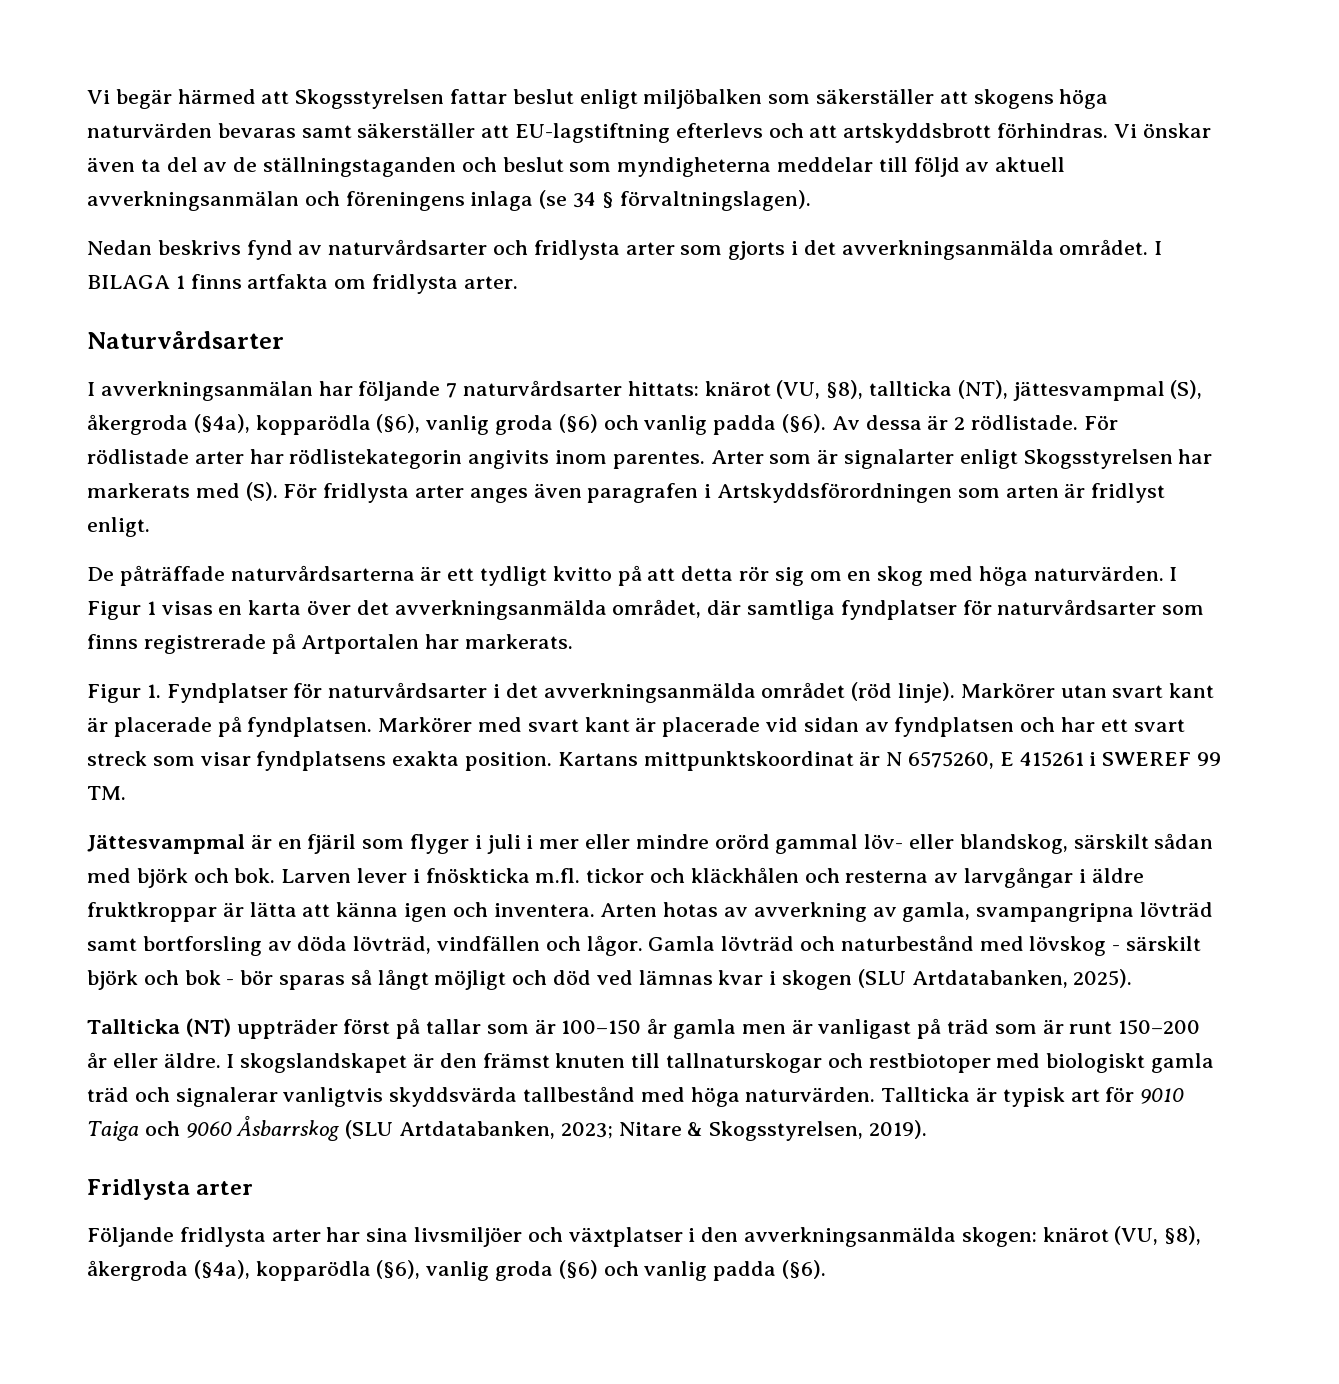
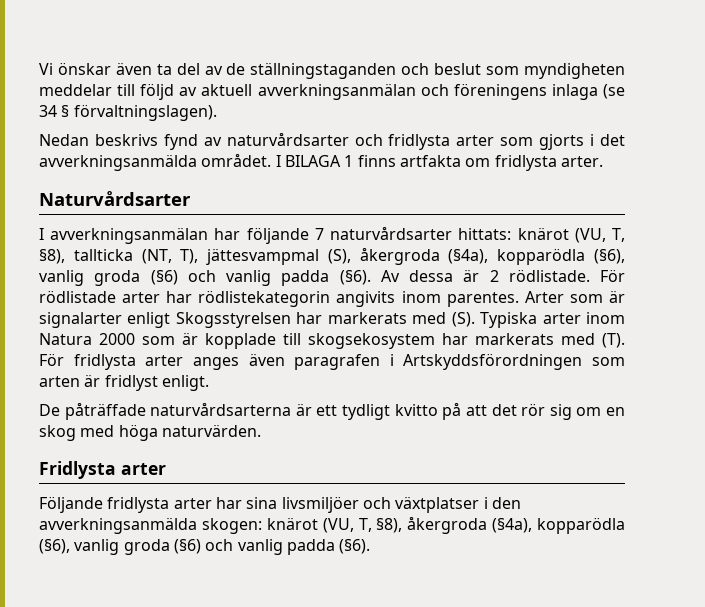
[87,89,1109,109] [87,123,1137,143] Vi begär härmed att Skogsstyrelsen fattar beslut enligt miljöbalken som säkerställer att skogens höga naturvärden bevaras samt säkerställer att EU-lagstiftning efterlevs och att artskyddsbrott förhindras. Vi -> [39,63,53,75] Vi
[617,157,772,177] myndigheterna -> [524,63,626,79] myndigheten
(821, 389) none -> [612,228,625,242] T,
[957,380,1008,399] (NT), -> [141,249,199,264] (NT, T),
(278, 491) none -> [480,312,626,328] [39,332,625,349] Typiska arter inom Natura 2000 som är kopplade till skogsekosystem har markerats med (T).
[681,566,734,581] detta -> [491,404,517,416] det
[1169,567,1178,581] [87,599,1205,620] [87,633,574,654] [87,682,1215,703] [87,716,1185,737] [87,751,1222,771] [87,786,126,800] [87,833,1214,854] [87,867,1144,888] [87,902,1214,922] [87,935,1202,956] [87,969,1133,990] [87,1018,1201,1039] [87,1052,1215,1073] [87,1086,1185,1107] [87,1115,928,1141] I Figur 1 visas en karta över det avverkningsanmälda området, där samtliga fyndplatser för naturvårdsarter som finns registrerade på Artportalen har markerats. // Figur 1. Fyndplatser för naturvårdsarter i det avverkningsanmälda området (röd linje). Markörer utan svart kant är placerade på fyndplatsen. Markörer med svart kant är placerade vid sidan av fyndplatsen och har ett svart streck som visar fyndplatsens exakta position. Kartans mittpunktskoordinat är N 6575260, E 415261 i SWEREF 99 TM. // Jättesvampmal är en fjäril som flyger i juli i mer eller mindre orörd gammal löv- eller blandskog, särskilt sådan med björk och bok. Larven lever i fnöskticka m.fl. tickor och kläckhålen och resterna av larvgångar i äldre fruktkroppar är lätta att känna igen och inventera. Arten hotas av avverkning av gamla, svampangripna lövträd samt bortforsling av döda lövträd, vindfällen och lågor. Gamla lövträd och naturbestånd med lövskog - särskilt björk och bok - bör sparas så långt möjligt och död ved lämnas kvar i skogen (SLU Artdatabanken, 2025). // Tallticka (NT) uppträder först på tallar som är 100–150 år gamla men är vanligast på träd som är runt 150–200 år eller äldre. I skogslandskapet är den främst knuten till tallnaturskogar och restbiotoper med biologiskt gamla träd och signalerar vanligtvis skyddsvärda tallbestånd med höga naturvärden. Tallticka är typisk art för 9010 Taiga och 9060 Åsbarrskog (SLU Artdatabanken, 2023; Nitare & Skogsstyrelsen, 2019). -> (261, 430) none
(1159, 1235) none -> [358,518,372,532] T,

